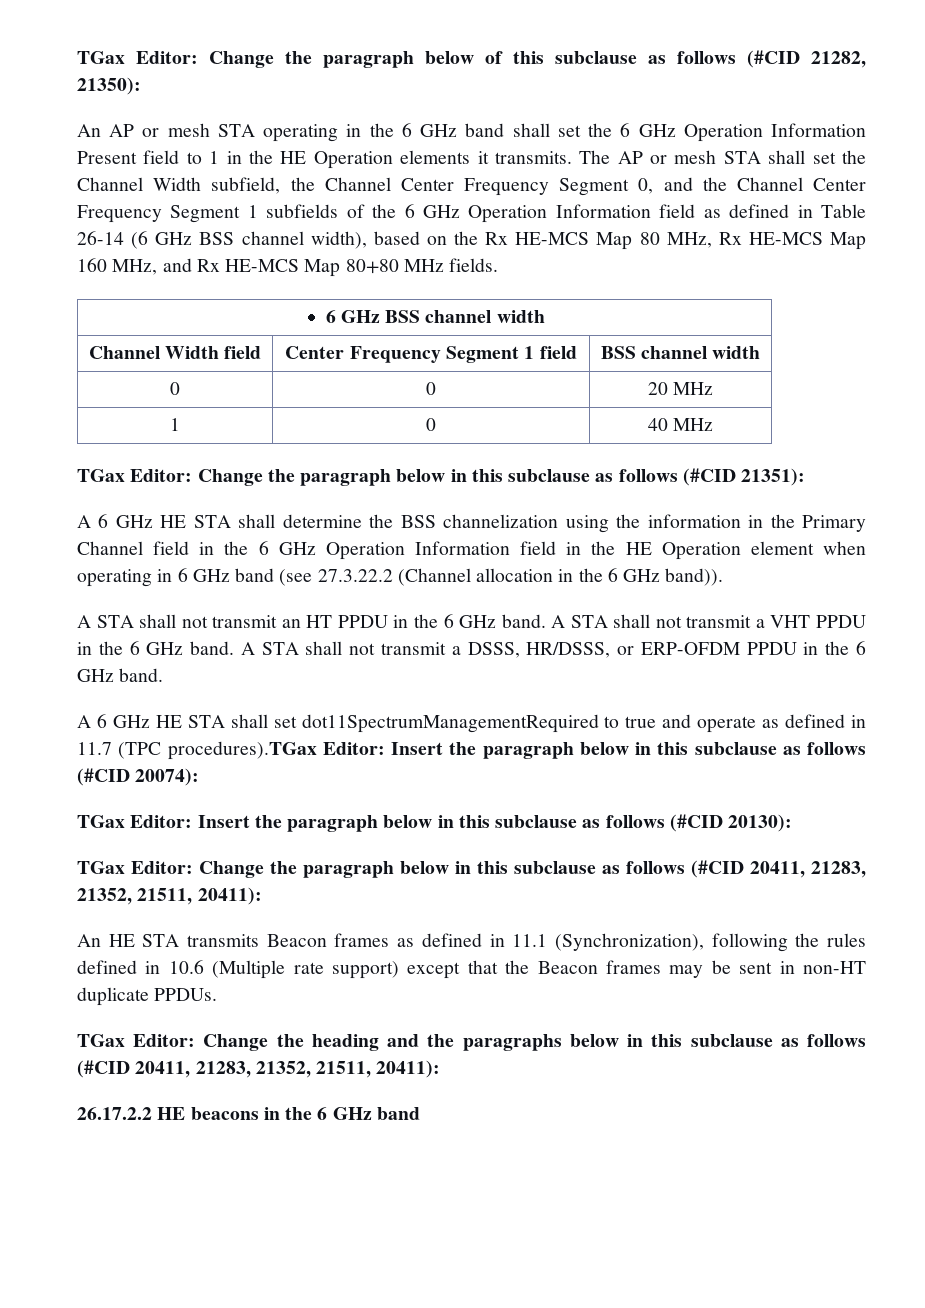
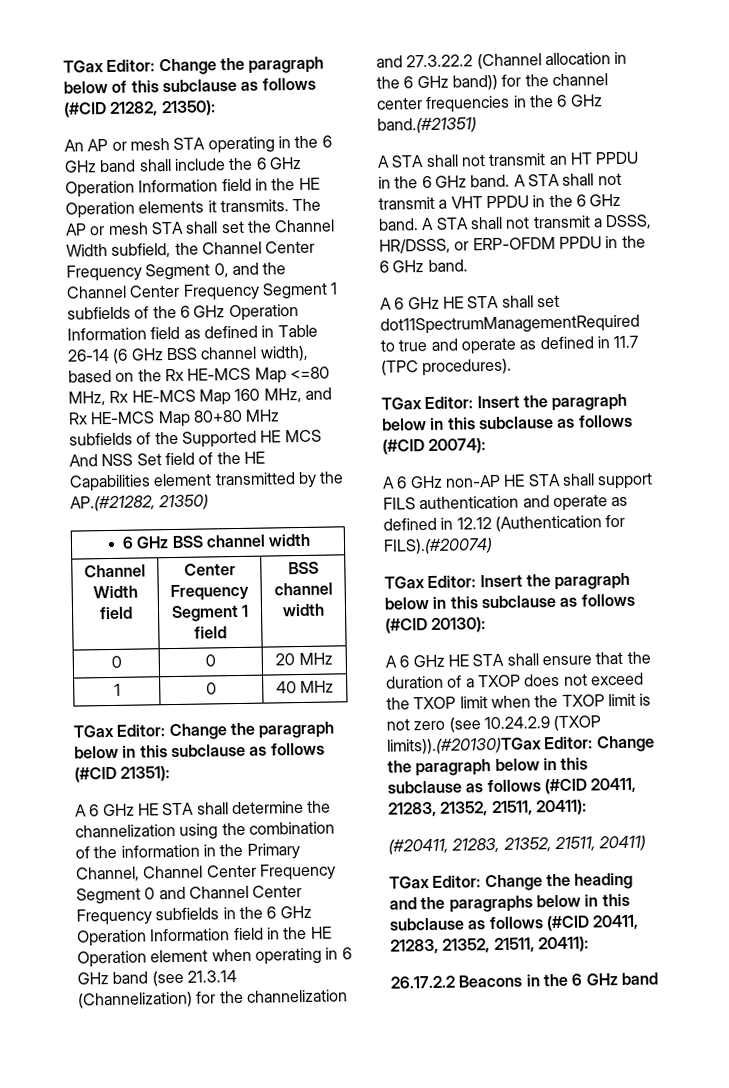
[557,123,867,142] [77,150,220,164] set the 6 GHz Operation Information Present field to 1 -> [173,156,302,171] [65,178,252,198] include the 6 GHz Operation Information field
[639,232,660,245] 80 -> [289,366,330,380] <=80
[449,258,499,272] fields. -> [69,429,322,448] [69,451,265,467] [69,471,345,492] [70,494,210,512] subfields of the Supported HE MCS And NSS Set field of the HE Capabilities element transmitted by the AP.(#21282, 21350)
[400,515,436,528] BSS -> (332, 806) none
(641, 521) none -> [248,821,335,835] [75,845,118,859] combination of the
[77,541,190,555] Channel field -> [76,863,336,882] [76,885,303,905] [76,907,220,926] Channel, Channel Center Frequency Segment 0 and Channel Center Frequency subfields
(313, 577) none -> [186,970,237,983] [78,989,348,1009] [376,55,403,68] 21.3.14 (Channelization) for the channelization and
[665,568,724,586] band)). -> [451,73,608,91] [376,94,603,113] [377,117,477,134] band)) for the channel center frequencies in the 6 GHz band.(#21351)
[167,741,317,760] procedures).TGax -> [422,358,513,377] [381,397,422,410] procedures). // TGax
(200, 777) none -> [382,472,654,490] [383,494,629,512] [383,514,626,532] [383,537,493,555] // A 6 GHz non-AP HE STA shall support FILS authentication and operate as defined in 12.12 (Authentication for FILS).(#20074)
[77,861,125,874] TGax -> [385,651,651,668] [386,672,644,689] [386,693,652,710] [386,715,602,733] [387,737,542,755] A 6 GHz HE STA shall ensure that the duration of a TXOP does not exceed the TXOP limit when the TXOP limit is not zero (see 10.24.2.9 (TXOP limits)).(#20130)TGax
[77,933,867,952] [77,960,866,979] [77,987,218,1006] An HE STA transmits Beacon frames as defined in 11.1 (Synchronization), following the rules defined in 10.6 (Multiple rate support) except that the Beacon frames may be sent in non-HT duplicate PPDUs. -> [388,835,647,855] (#20411, 21283, 21352, 21511, 20411)
[157,1107,259,1120] HE beacons -> [458,974,523,988] Beacons

